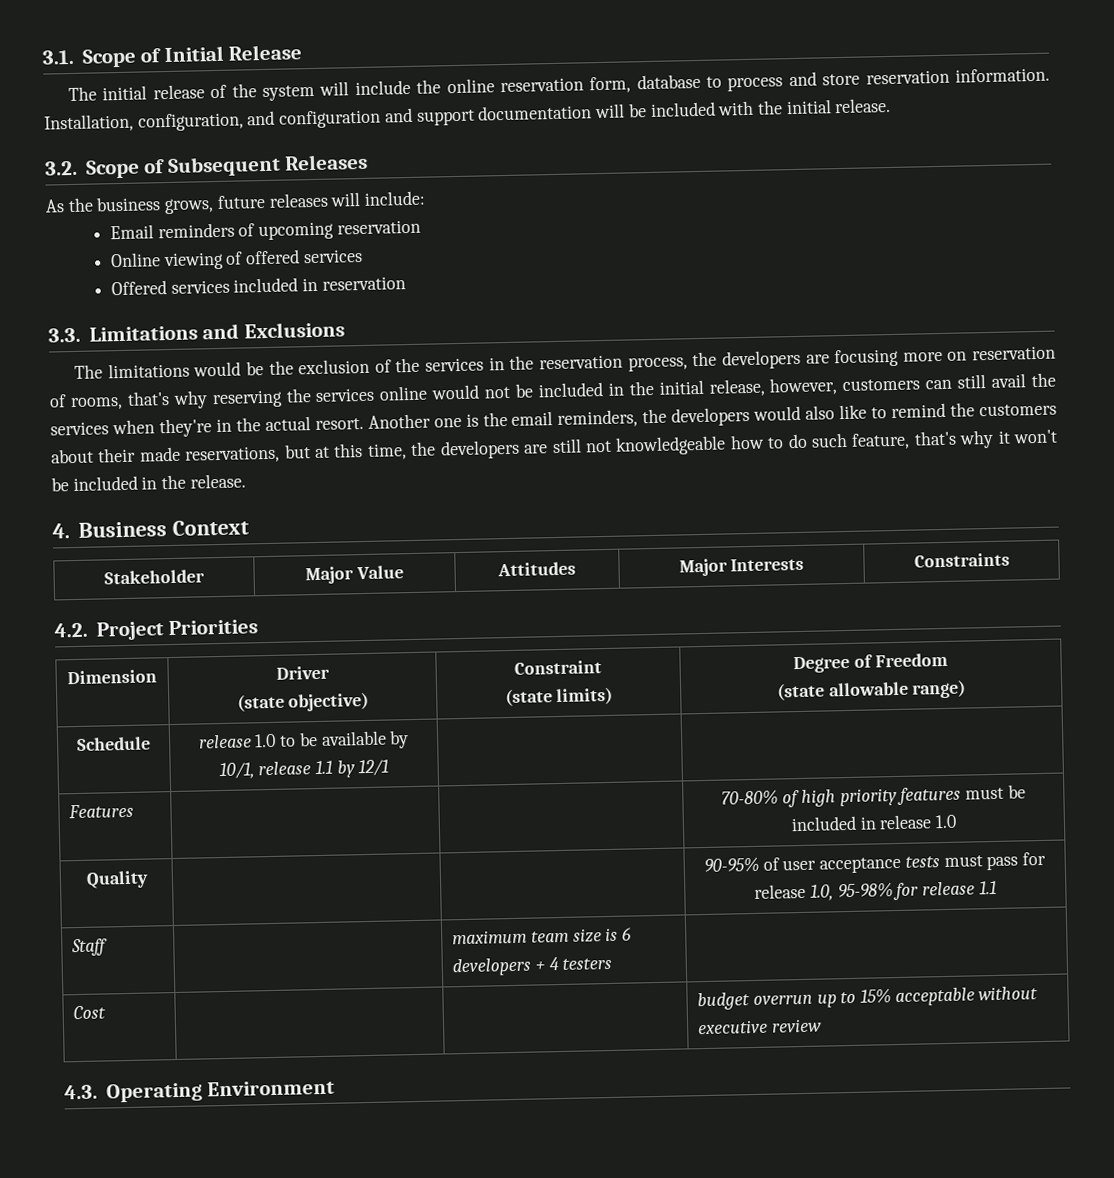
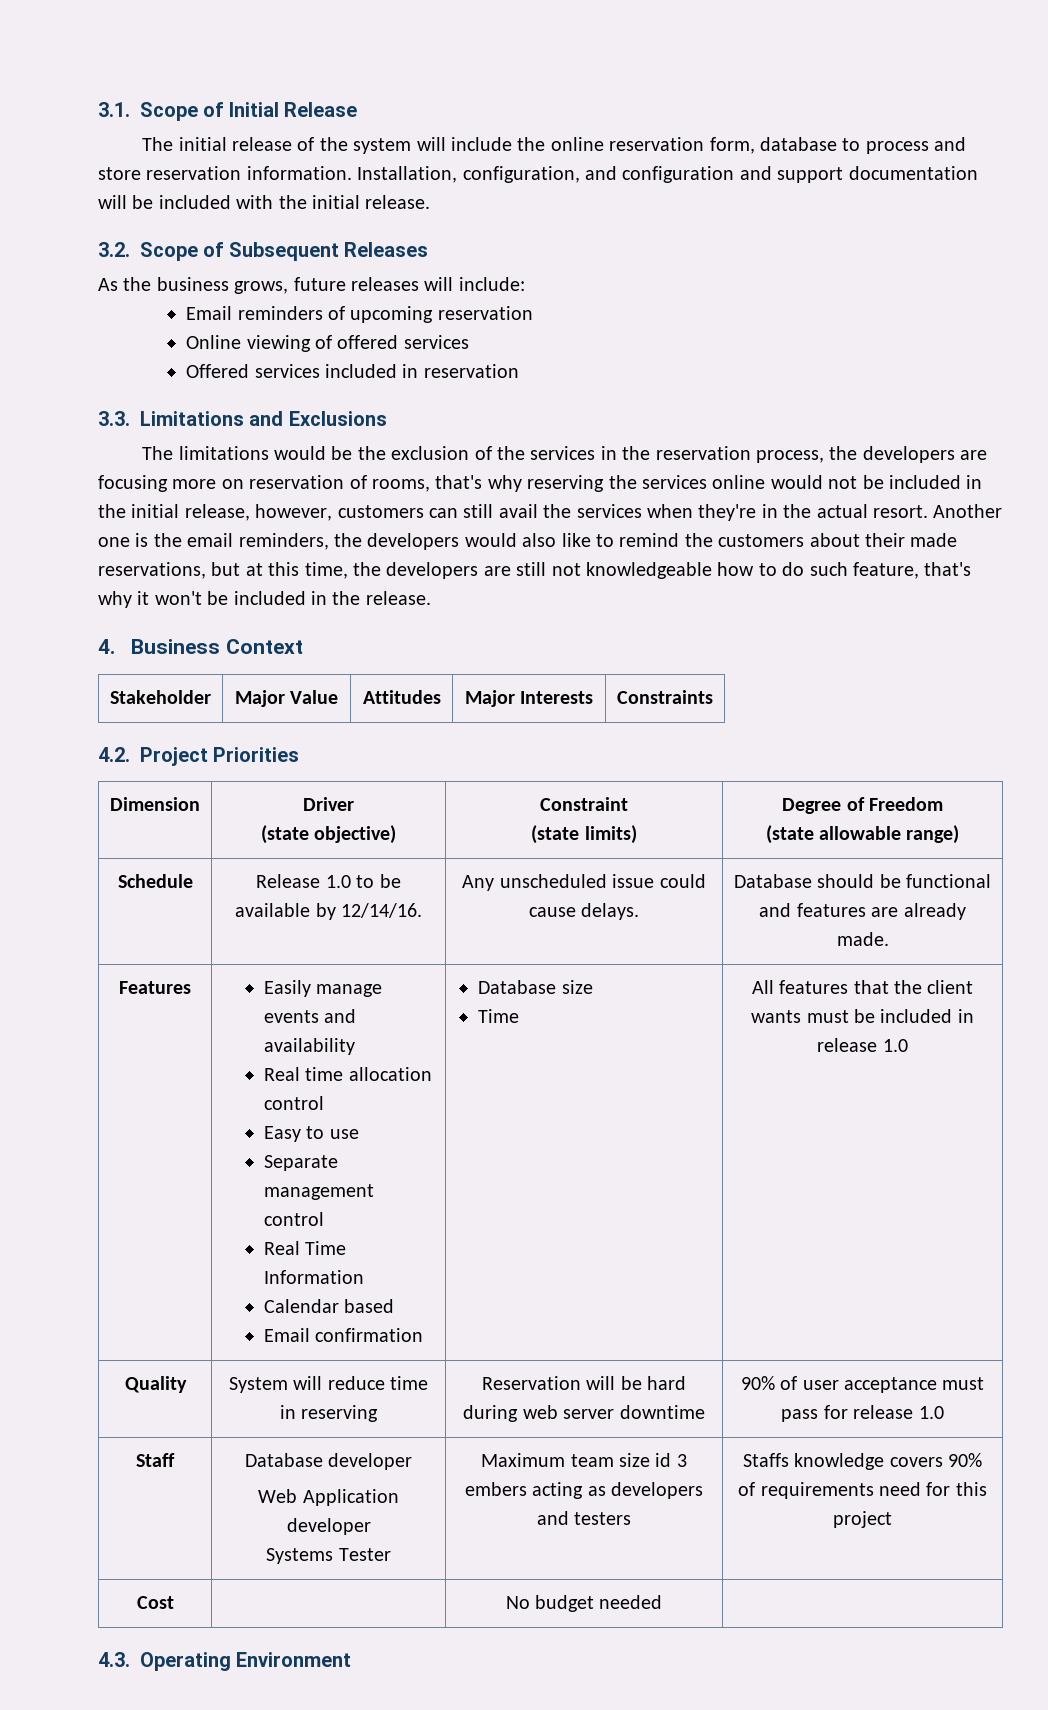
[197,734,252,749] release -> [256,874,321,888] Release
[218,759,390,780] [68,803,135,819] [721,786,962,808] 10/1, release 1.1 by 12/1 | | // Features | | | 70-80% of high priority features -> [340,903,422,918] [462,874,706,891] [528,903,640,920] [733,874,992,888] [759,903,966,920] [836,932,889,946] [119,981,191,994] [264,980,383,997] [264,1009,357,1023] [264,1038,356,1055] [264,1067,432,1081] [264,1096,325,1110] [264,1126,359,1142] [264,1155,339,1171] [264,1184,375,1200] [264,1212,325,1226] [264,1241,347,1255] [264,1270,365,1284] [264,1299,395,1313] [264,1328,424,1342] [478,980,593,994] [478,1009,520,1023] [751,980,974,994] [751,1010,802,1023] 12/14/16. | Any unscheduled issue could cause delays. | Database should be functional and features are already made. // Features | Easily manage events and availability // Real time allocation control // Easy to use // Separate management control // Real Time Information // Calendar based // Email confirmation | Database size // Time | All features that the client wants
[703,856,759,874] | | 90-95% -> [228,1376,429,1393] [279,1405,379,1422] [481,1376,687,1390] [463,1405,705,1422] [740,1376,775,1390] System will reduce time in reserving | Reservation will be hard during web server downtime | 90%
[904,856,940,868] tests -> (937, 1385) none
[809,880,997,901] [71,938,109,957] [452,927,631,945] [452,957,613,977] [73,1005,107,1020] [697,986,1039,1011] [698,1018,822,1035] 1.0, 95-98% for release 1.1 // Staff | | maximum team size is 6 developers + 4 testers | // Cost | | | budget overrun up to 15% acceptable without executive review -> [918,1406,944,1419] [136,1453,175,1467] [244,1453,413,1470] [258,1489,399,1506] [286,1518,371,1535] [266,1548,391,1564] [481,1453,687,1467] [464,1482,704,1499] [536,1511,632,1525] [742,1453,983,1470] [738,1482,987,1499] [833,1511,892,1528] [136,1596,174,1609] [505,1595,663,1612] 1.0 // Staff | Database developer // Web Application developer // Systems Tester | Maximum team size id 3 embers acting as developers and testers | Staffs knowledge covers 90% of requirements need for this project // Cost | | No budget needed |

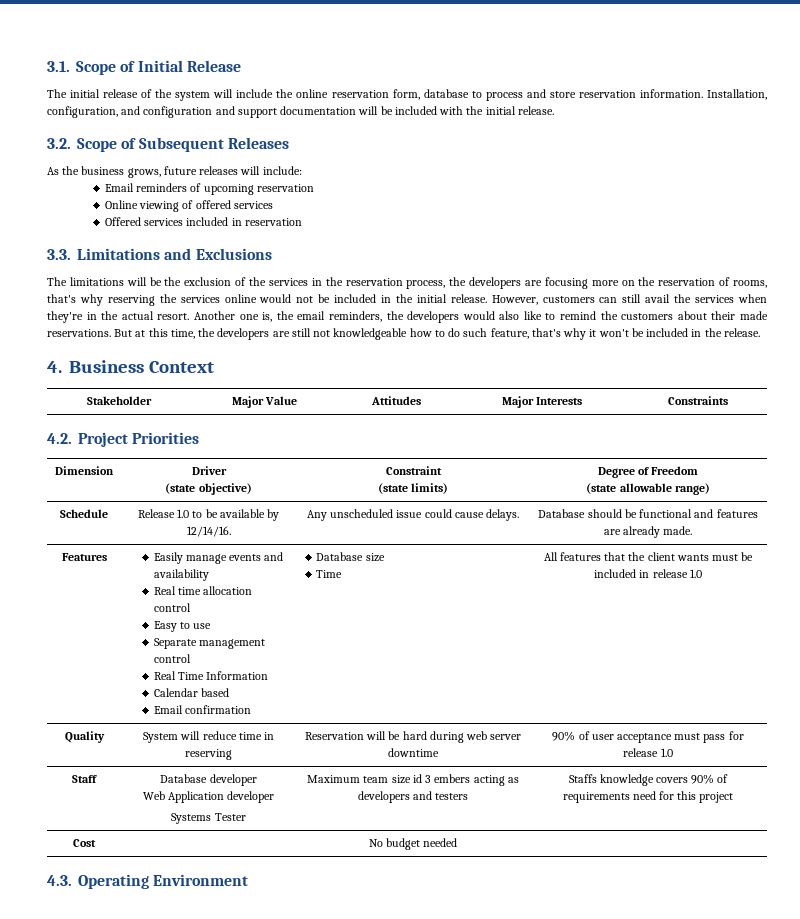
[274,446,327,460] would -> [126,277,147,286] will
(244, 484) none -> [638,277,656,286] the
[184,504,333,521] release, however, -> [450,294,538,305] release. However,
[135,533,149,547] is -> [262,312,273,322] is,
[98,562,241,579] reservations, but -> [47,329,133,337] reservations. But

